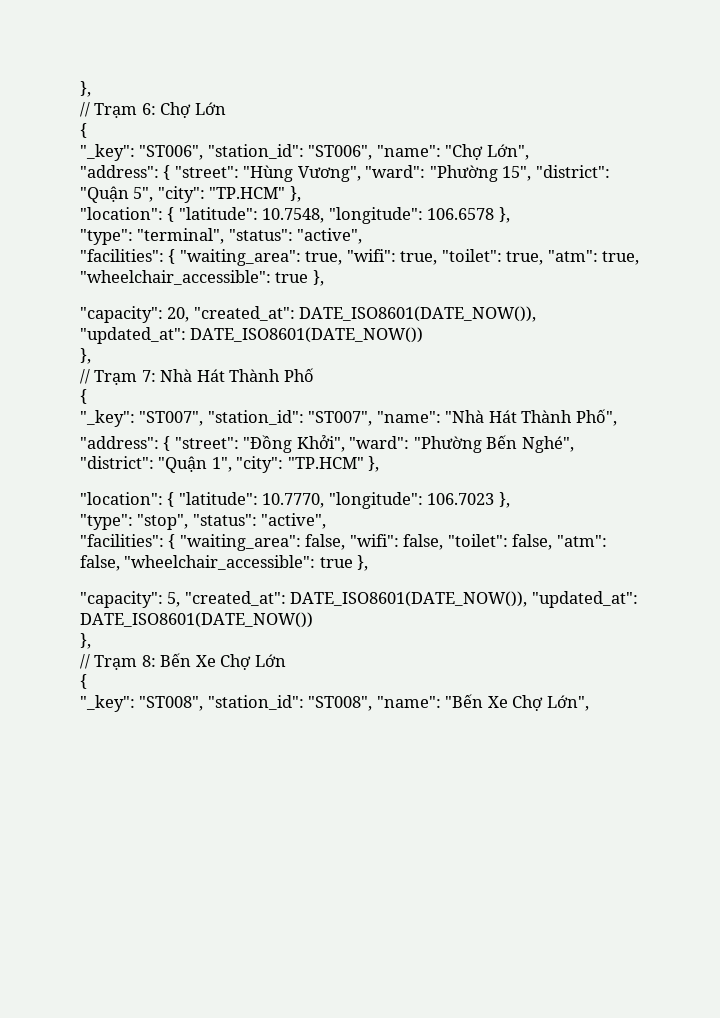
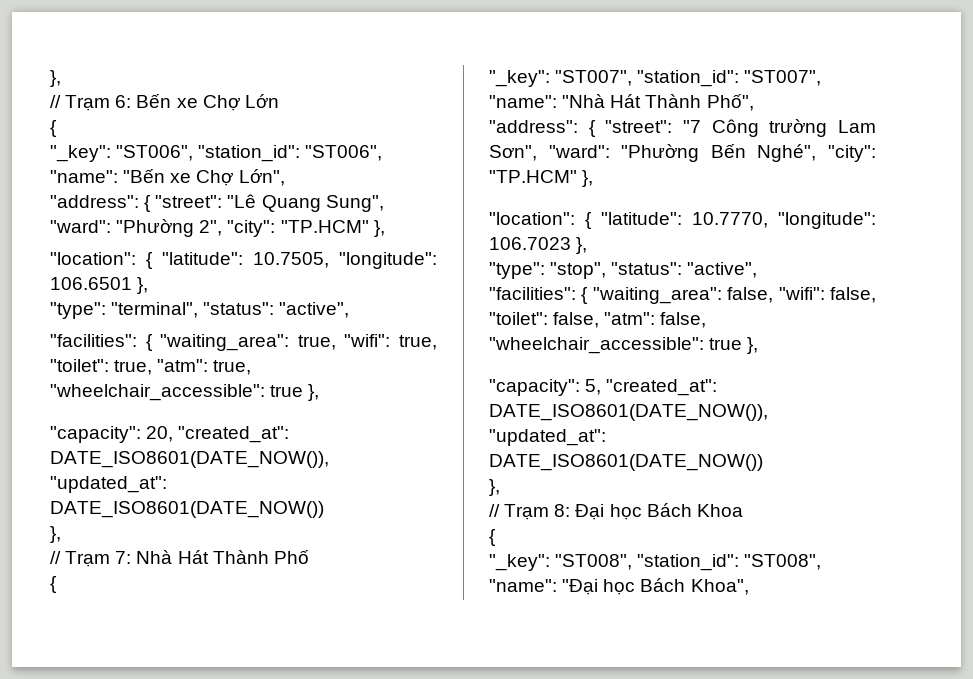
(156, 109) none -> [136,94,198,108] Bến xe
[445,144,484,160] "Chợ -> [123,169,234,186] "Bến xe Chợ
[243,165,610,182] [80,186,301,203] [80,207,495,224] "Hùng Vương", "ward": "Phường 15", "district": "Quận 5", "city": "TP.HCM" }, // "location": { "latitude": 10.7548, "longitude": 106.6578 -> [227,194,384,212] [50,219,385,237] [50,252,437,269] [50,277,132,290] "Lê Quang Sung", "ward": "Phường 2", "city": "TP.HCM" }, // "location": { "latitude": 10.7505, "longitude": 106.6501
[243,435,345,453] "Đồng Khởi", -> [683,119,876,137] [489,145,537,161] "7 Công trường Lam Sơn",
[80,456,232,473] "district": "Quận 1", -> (817, 153) none
[160,653,286,670] Bến Xe Chợ Lớn -> [575,503,743,520] Đại học Bách Khoa
[445,694,589,711] "Bến Xe Chợ Lớn", -> [562,578,749,595] "Đại học Bách Khoa",

